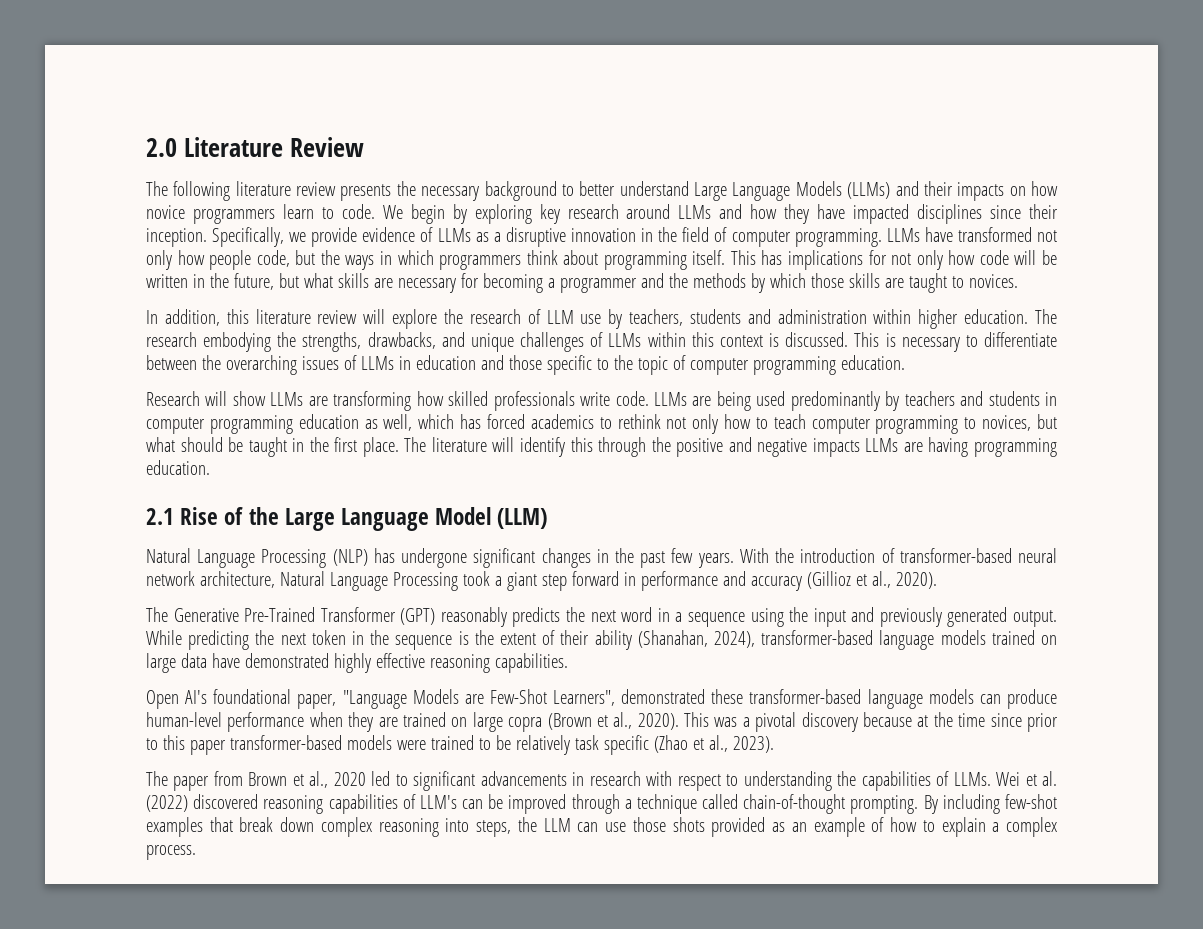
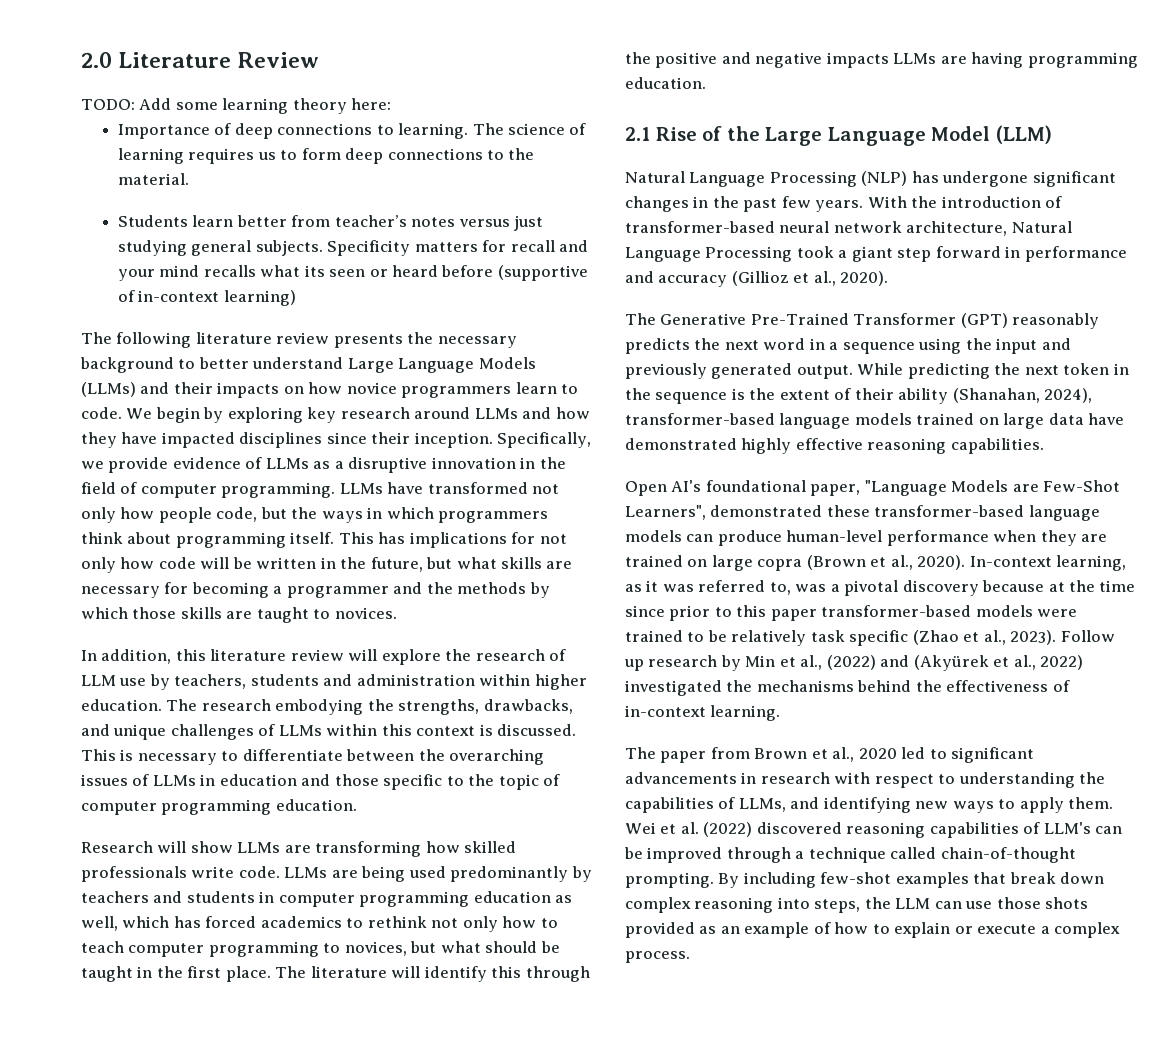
(365, 147) none -> [81,98,392,114] [117,123,587,139] [117,148,535,164] [117,173,189,185] [117,215,543,231] [117,240,588,256] [117,265,588,281] [117,290,296,306] // TODO: Add some learning theory here: // Importance of deep connections to learning. The science of learning requires us to form deep connections to the material. // Students learn better from teacher’s notes versus just studying general subjects. Specificity matters for recall and your mind recalls what its seen or heard before (supportive of in-context learning)
[684,712,710,727] This -> [969,555,1127,571] [625,580,791,595] In-context learning, as it was referred to,
(774, 744) none -> [1060,630,1115,642] [624,655,1084,671] [625,680,1070,696] [625,705,781,721] Follow up research by Min et al., (2022) and (Akyürek et al., 2022) investigated the mechanisms behind the effectiveness of in-context learning.
[953,772,991,786] LLMs. -> [738,797,1114,813] LLMs, and identifying new ways to apply them.
(986, 827) none -> [954,924,1037,934] or execute

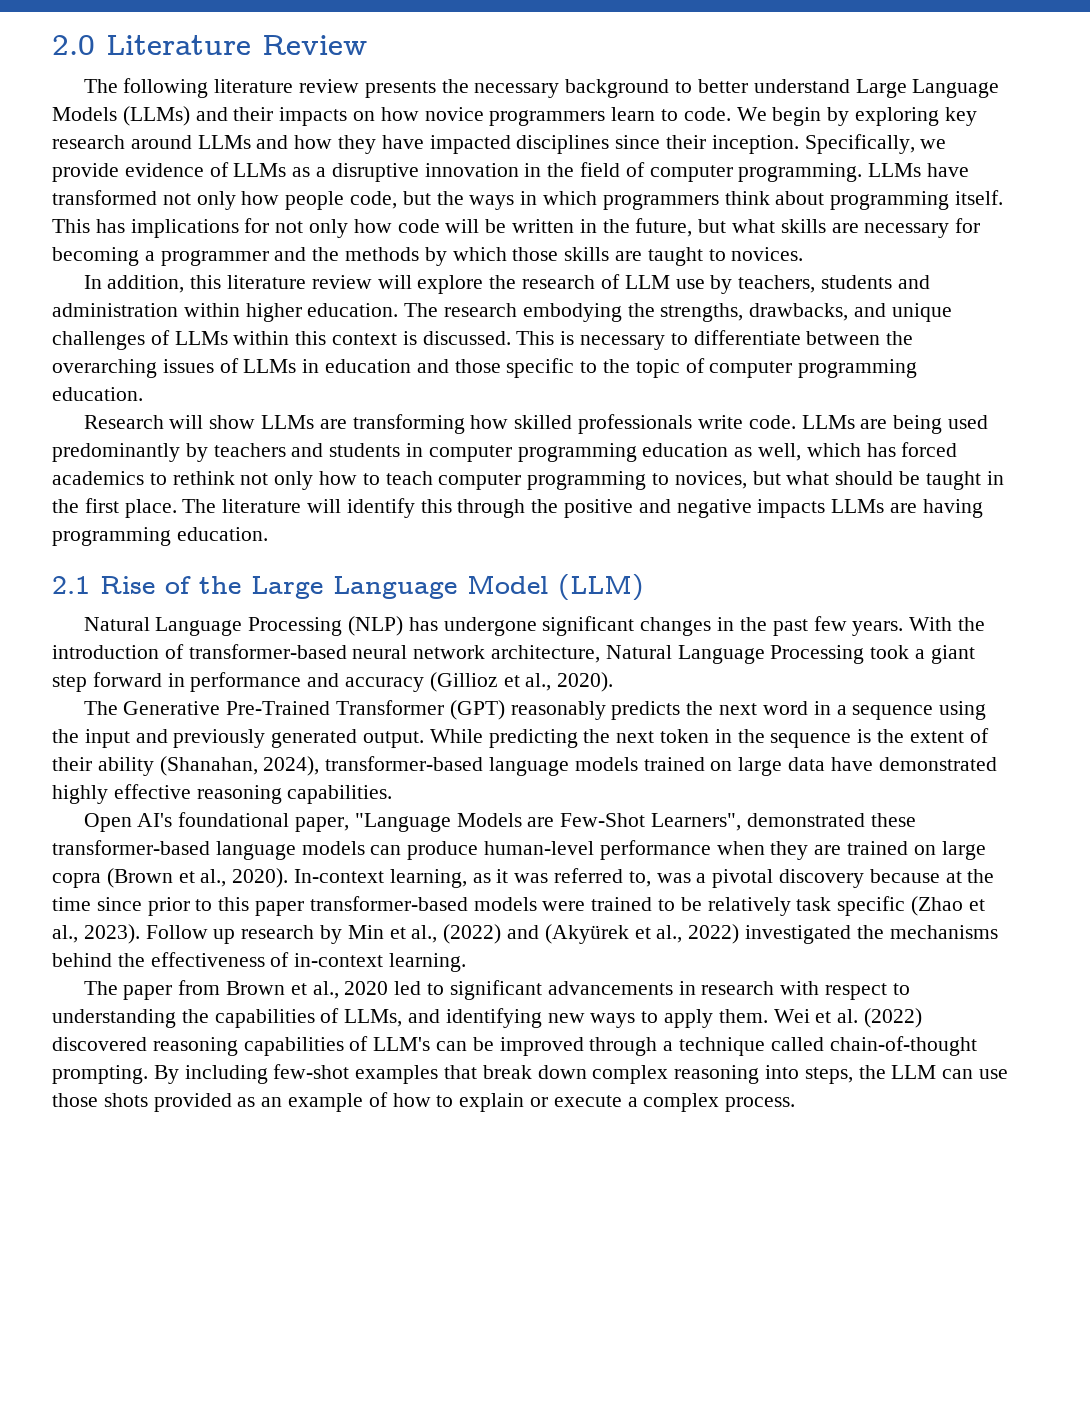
[81,98,392,114] [117,123,587,139] [117,148,535,164] [117,173,189,185] [117,215,543,231] [117,240,588,256] [117,265,588,281] [117,290,296,306] // TODO: Add some learning theory here: // Importance of deep connections to learning. The science of learning requires us to form deep connections to the material. // Students learn better from teacher’s notes versus just studying general subjects. Specificity matters for recall and your mind recalls what its seen or heard before (supportive of in-context learning) -> (367, 45) none

